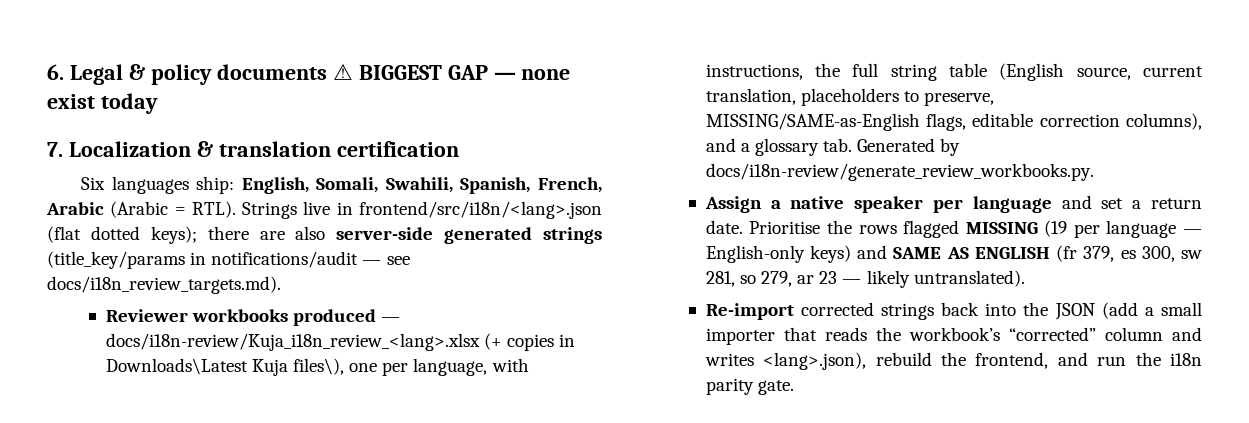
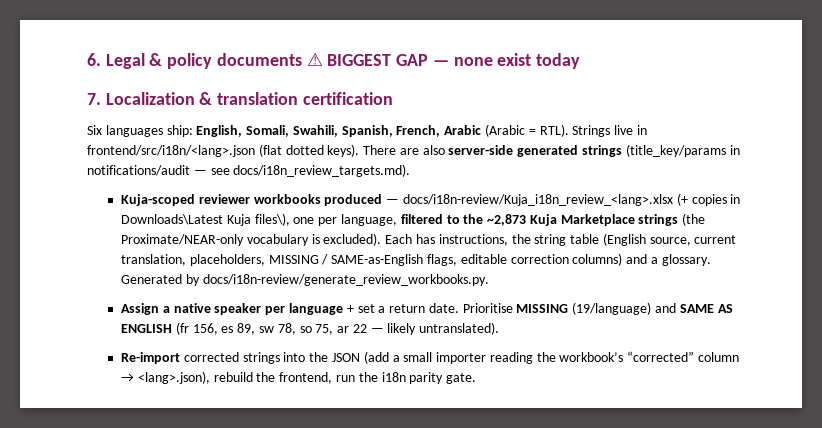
[150,226,249,244] keys); there -> [327,144,397,157] keys). There
[105,309,188,322] Reviewer -> [121,194,250,206] Kuja-scoped reviewer
[491,358,529,372] with -> [400,213,706,226] [121,233,435,246] filtered to the ~2,873 Kuja Marketplace strings (the Proximate/NEAR-only vocabulary is excluded). Each has
[852,63,879,77] full -> (531, 239) none
[800,88,995,106] [705,113,920,131] placeholders to preserve, MISSING/SAME-as-English -> [189,254,424,266] placeholders, MISSING / SAME-as-English
[1126,113,1202,130] columns), -> [572,253,623,266] columns)
[755,138,853,156] glossary tab. -> [661,254,711,266] glossary.
[1061,195,1092,209] and -> [346,305,354,313] +
[826,220,1202,238] [705,245,851,263] the rows flagged MISSING (19 per language — English-only keys) -> [516,302,652,315] MISSING (19/language)
[1083,246,1203,262] [705,271,838,287] 379, es 300, sw 281, so 279, ar 23 -> [192,323,367,335] 156, es 89, sw 78, so 75, ar 22
[941,302,980,316] back -> (280, 358) none
[783,327,867,341] that reads -> [489,352,533,364] reading
[1172,327,1202,341] [704,353,754,366] and writes -> [121,373,135,382] →
[1057,352,1088,366] and -> (333, 378) none

